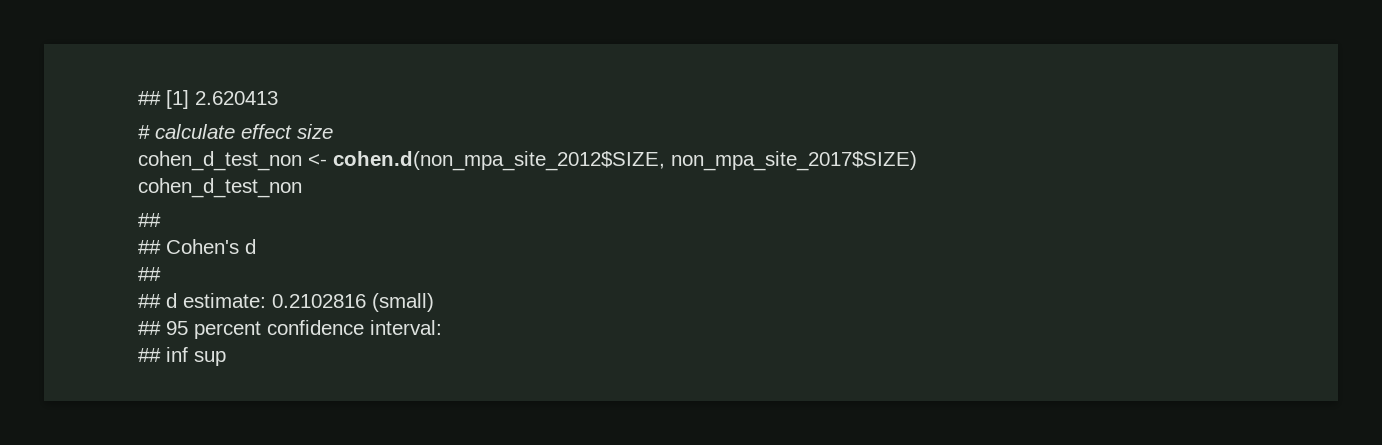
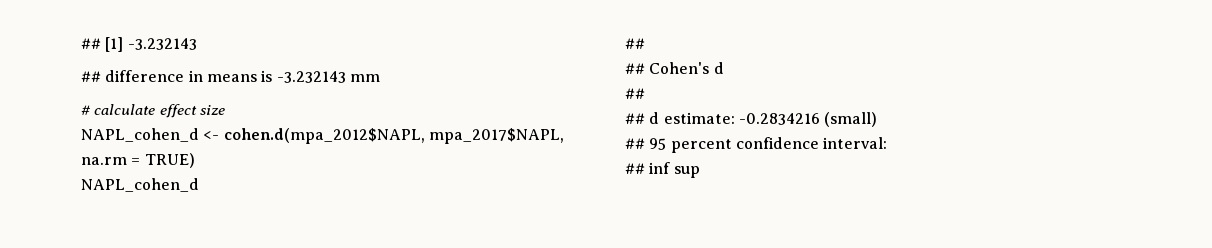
[195,91,278,105] [138,124,333,139] [138,151,917,171] [138,178,302,198] 2.620413 // # calculate effect size // cohen_d_test_non <- cohen.d(non_mpa_site_2012$SIZE, non_mpa_site_2017$SIZE) // cohen_d_test_non -> [127,38,197,50] [81,70,380,83] [81,104,225,118] [81,128,564,144] [81,153,195,168] [81,178,199,192] -3.232143 // ## difference in means is -3.232143 mm // # calculate effect size // NAPL_cohen_d <- cohen.d(mpa_2012$NAPL, mpa_2017$NAPL, na.rm = TRUE) // NAPL_cohen_d
[272,294,366,308] 0.2102816 -> [738,113,820,125] -0.2834216

